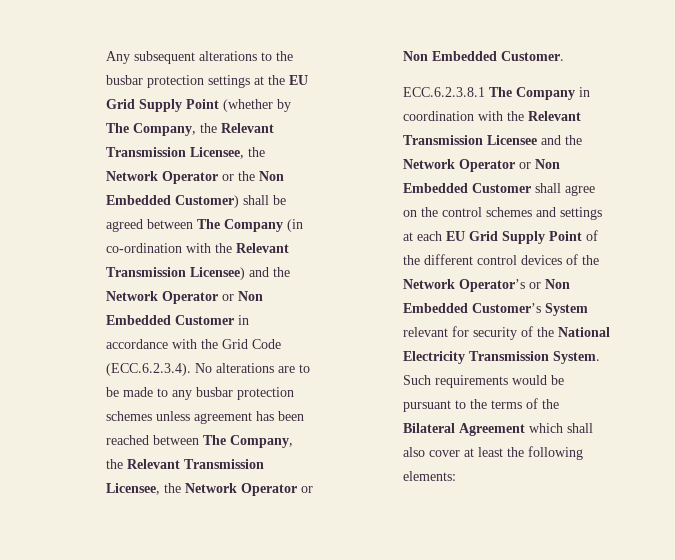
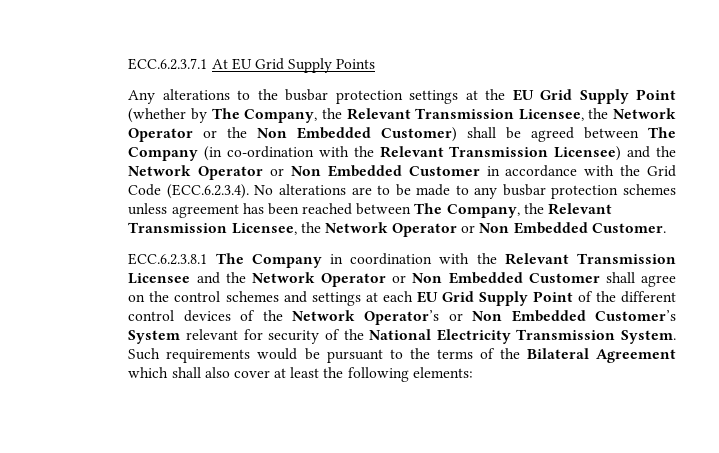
[106,51,196,64] Any subsequent -> [128,58,376,73] [128,90,156,104] ECC.6.2.3.7.1 At EU Grid Supply Points // Any

